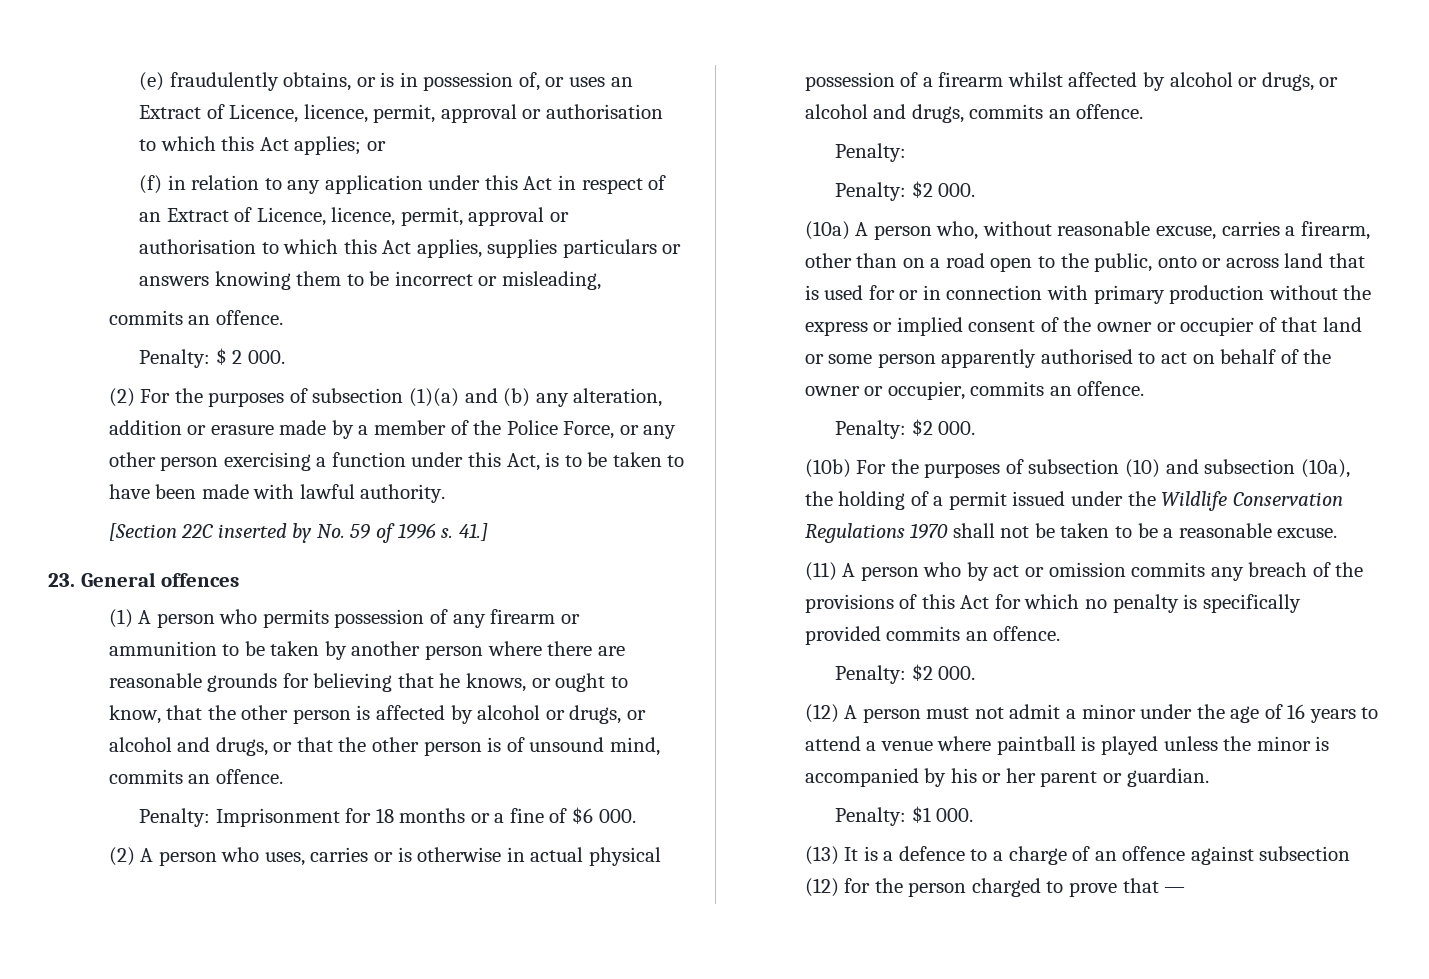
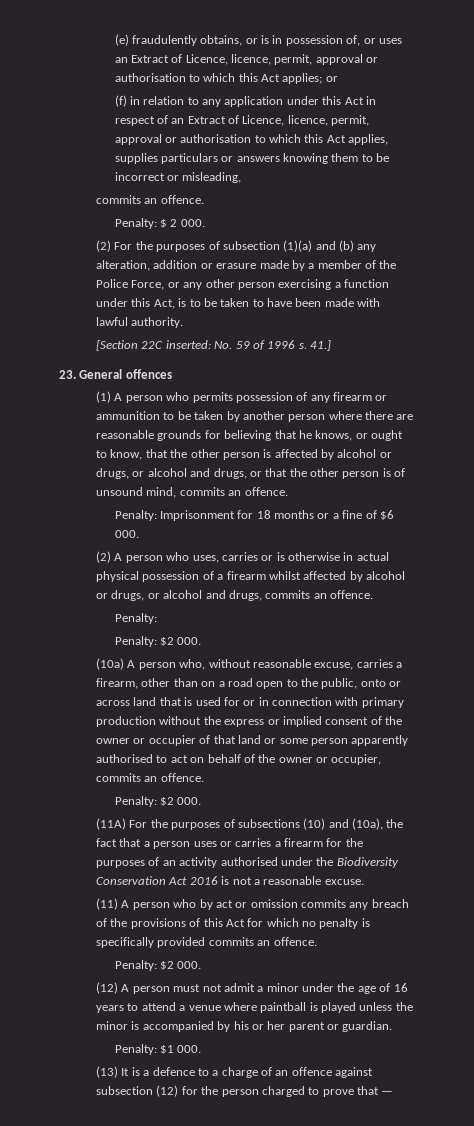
[217,523,313,543] inserted by -> [165,340,211,349] inserted:
[804,459,1120,478] (10b) For the purposes of subsection -> [96,818,300,830] (11A) For the purposes of subsections
[1204,459,1296,474] subsection -> (349, 823) none
[838,491,1343,511] [804,523,1158,543] holding of a permit issued under the Wildlife Conservation Regulations 1970 shall not be taken to be -> [96,838,363,849] [96,857,399,868] [96,876,252,885] fact that a person uses or carries a firearm for the purposes of an activity authorised under the Biodiversity Conservation Act 2016 is not

